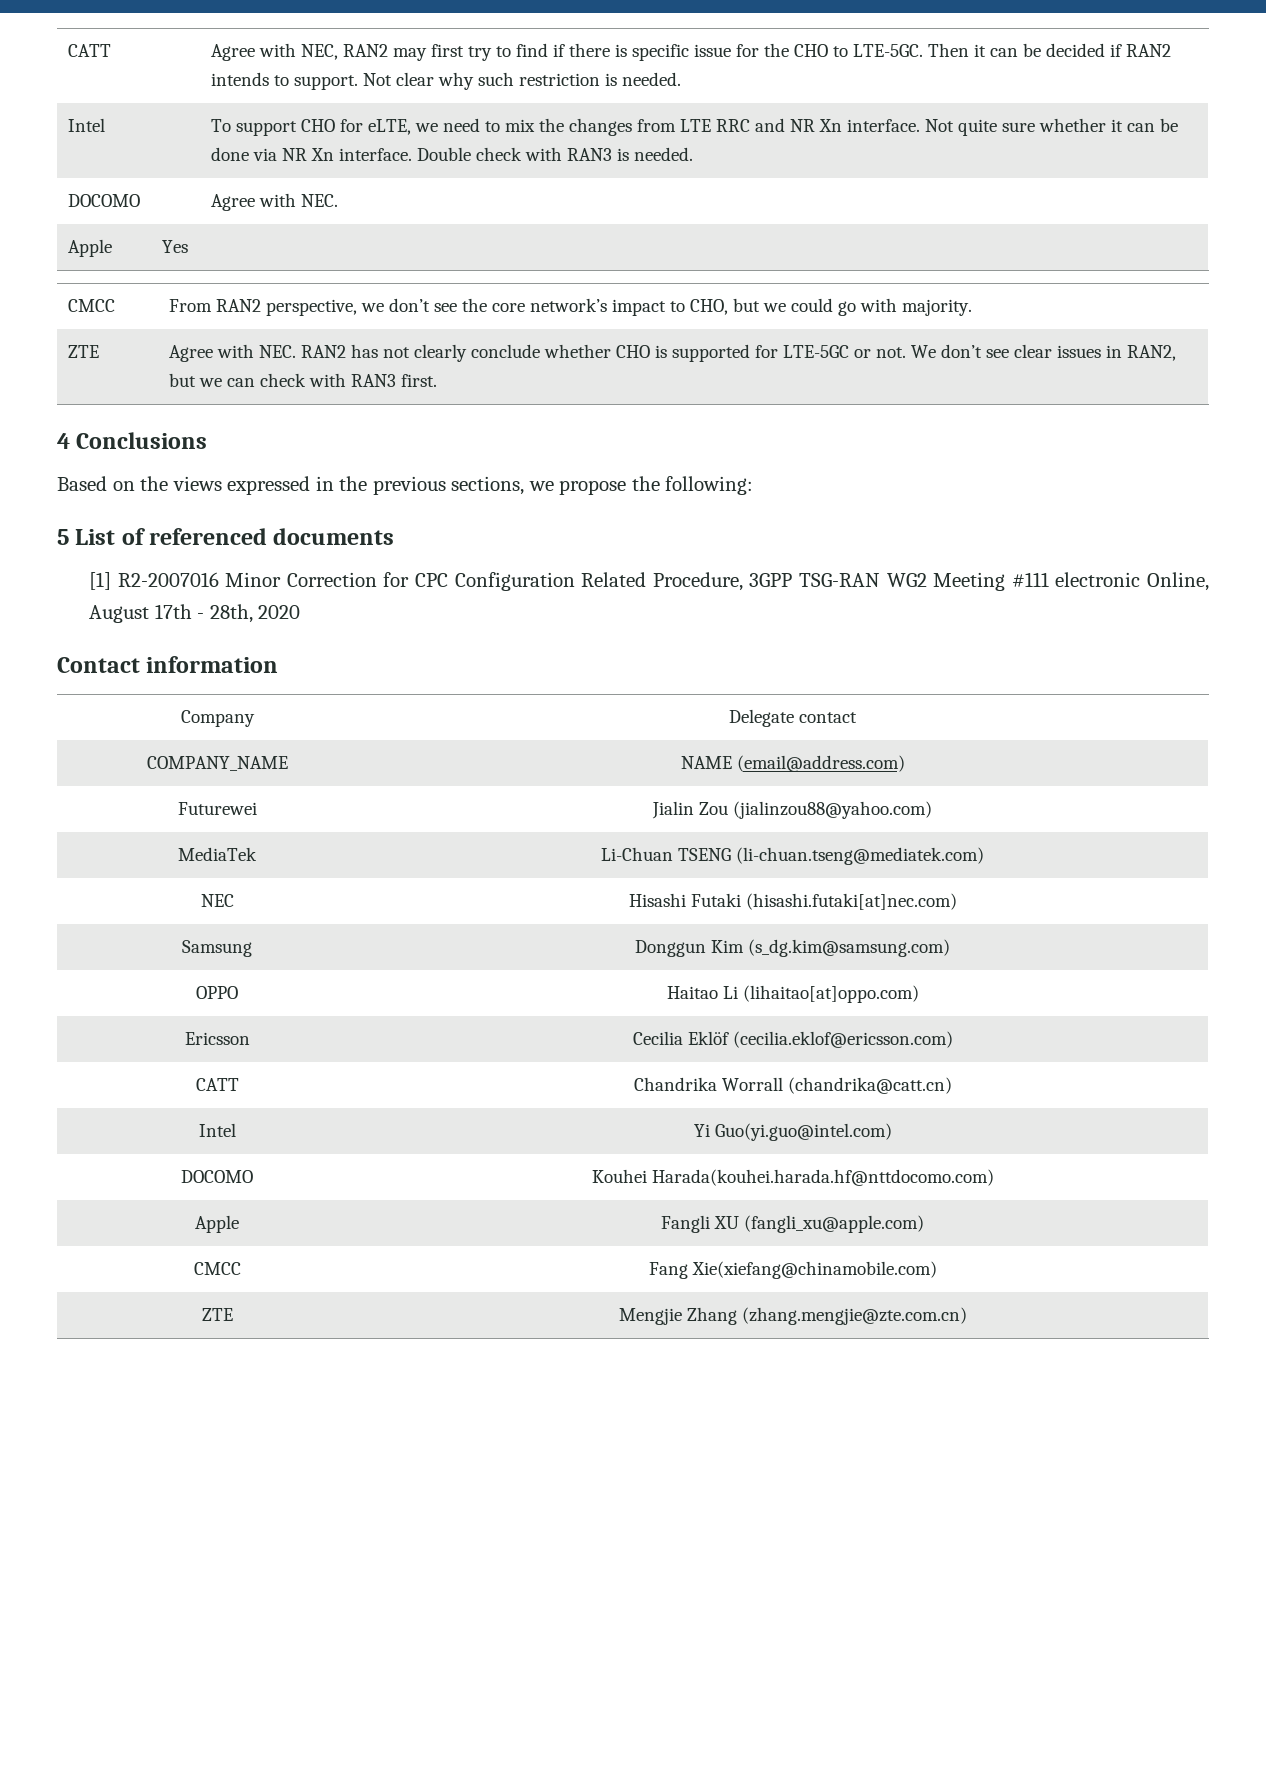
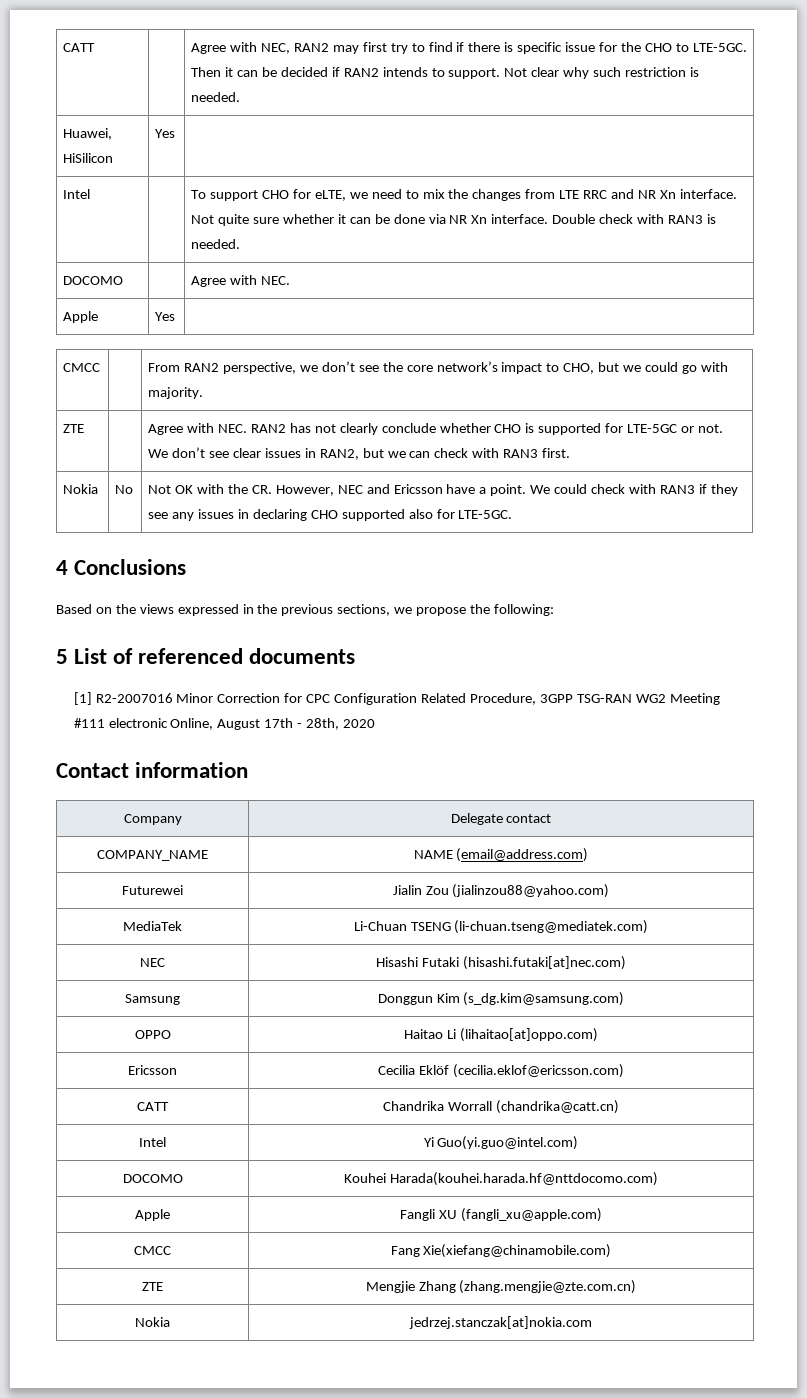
(681, 79) none -> [63,128,113,140] [63,153,114,163] [155,129,176,138] // Huawei, HiSilicon | Yes |
(437, 380) none -> [63,484,99,494] [115,485,134,494] [148,484,738,496] [148,509,513,521] // Nokia | No | Not OK with the CR. However, NEC and Ericsson have a point. We could check with RAN3 if they see any issues in declaring CHO supported also for LTE-5GC.
(967, 1316) none -> [135,1317,170,1327] [409,1316,592,1329] // Nokia | jedrzej.stanczak[at]nokia.com

